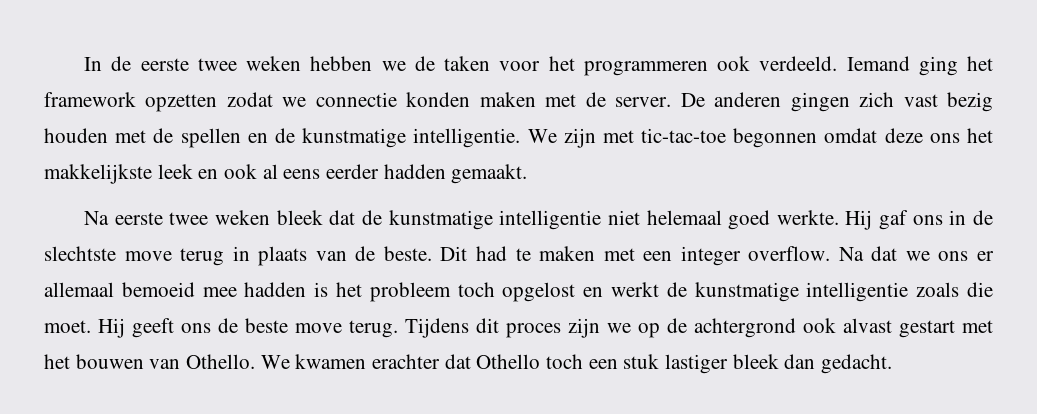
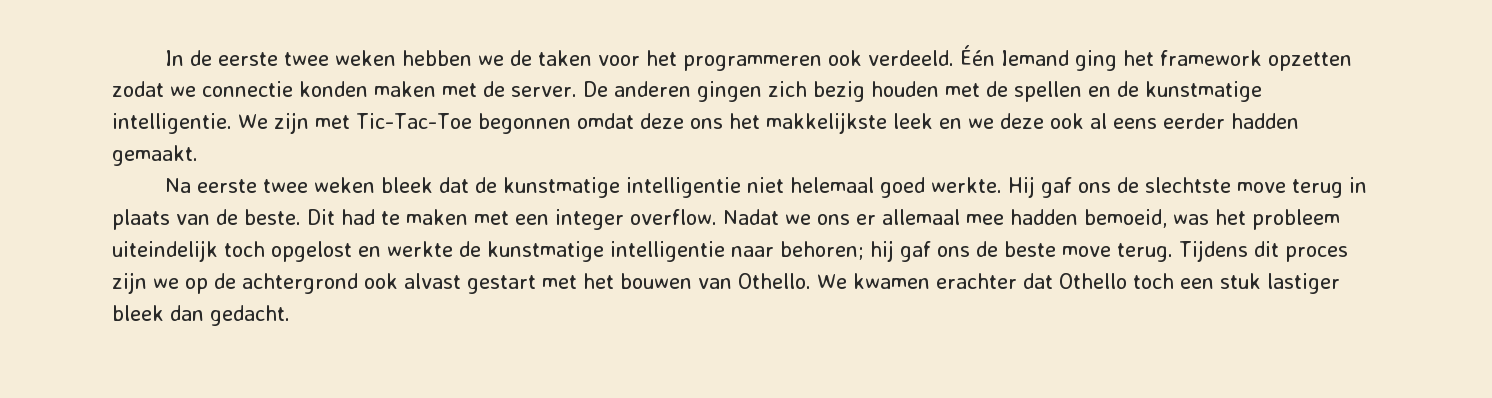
(838, 63) none -> [959,45,995,66] Één
[903,94,938,107] vast -> (807, 89) none
[641,128,727,143] tic-tac-toe -> [355,113,472,129] Tic-Tac-Toe
(219, 174) none -> [967,113,1044,129] we deze
[949,210,967,225] in -> (1111, 187) none
[838,246,898,261] Na dat -> [722,209,779,225] Nadat
[121,282,195,297] bemoeid -> (960, 217) none
[314,282,329,297] is -> [1083,209,1209,228] bemoeid, was
(451, 292) none -> [112,240,218,262] uiteindelijk
[611,282,993,302] [44,318,174,338] werkt de kunstmatige intelligentie zoals die moet. Hij geeft -> [387,240,931,262] werkte de kunstmatige intelligentie naar behoren; hij gaf

